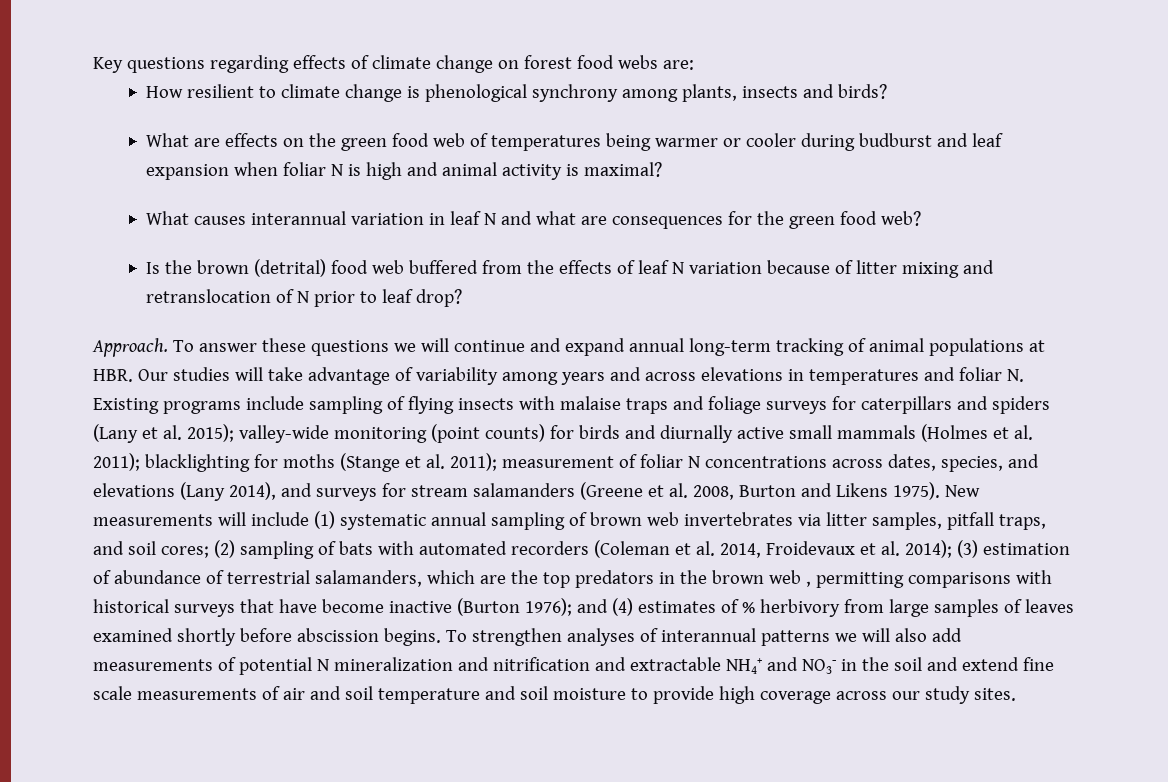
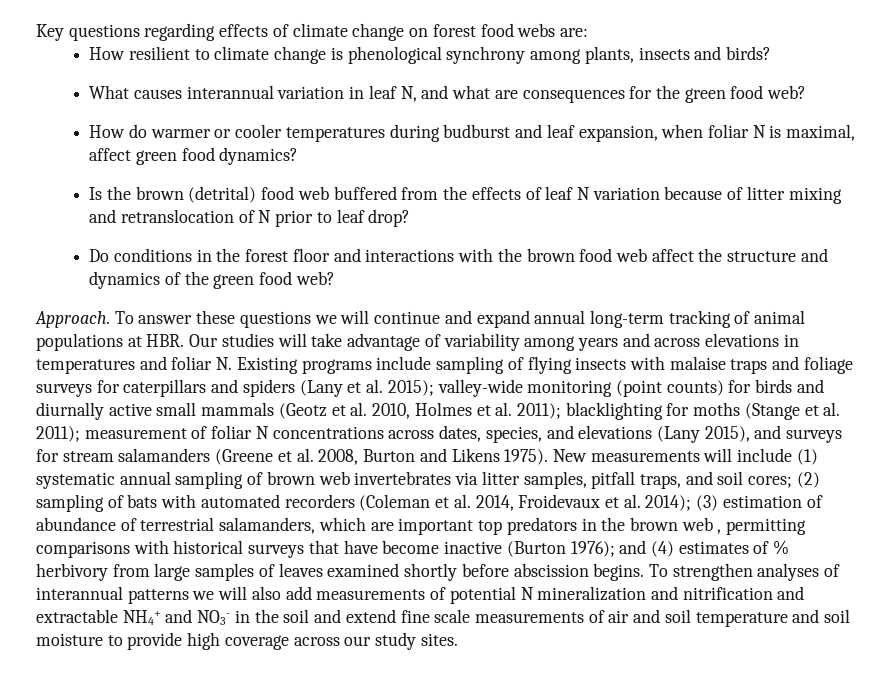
[145,133,1003,151] [145,162,662,180] // What are effects on the green food web of temperatures being warmer or cooler during budburst and leaf expansion when foliar N is high and animal activity is maximal? -> (772, 53) none
[483,213,496,225] N -> [400,86,417,102] N,
(921, 218) none -> [89,124,856,142] [89,147,299,165] // How do warmer or cooler temperatures during budburst and leaf expansion, when foliar N is maximal, affect green food dynamics?
(462, 298) none -> [89,248,828,262] [89,271,335,289] // Do conditions in the forest floor and interactions with the brown food web affect the structure and dynamics of the green food web?
[920,424,988,442] (Holmes -> [278,402,472,419] (Geotz et al. 2010, Holmes
[228,482,276,500] 2014), -> [704,426,750,442] 2015),
[510,570,538,584] the -> [398,518,474,535] important

